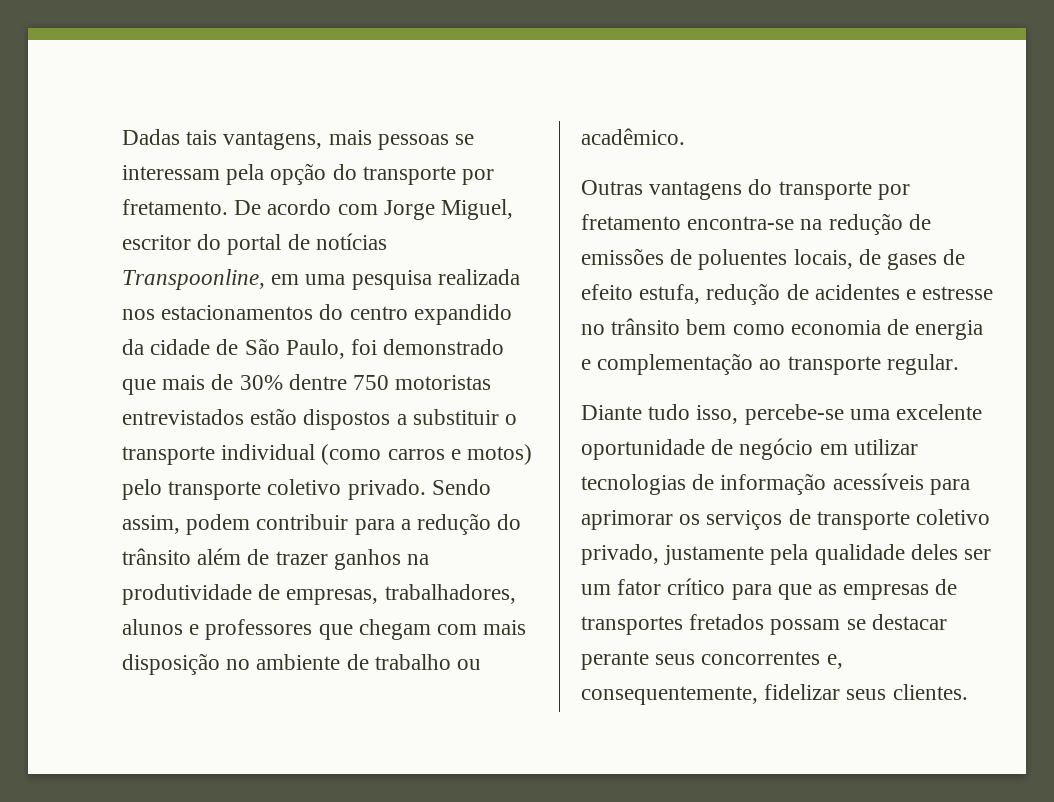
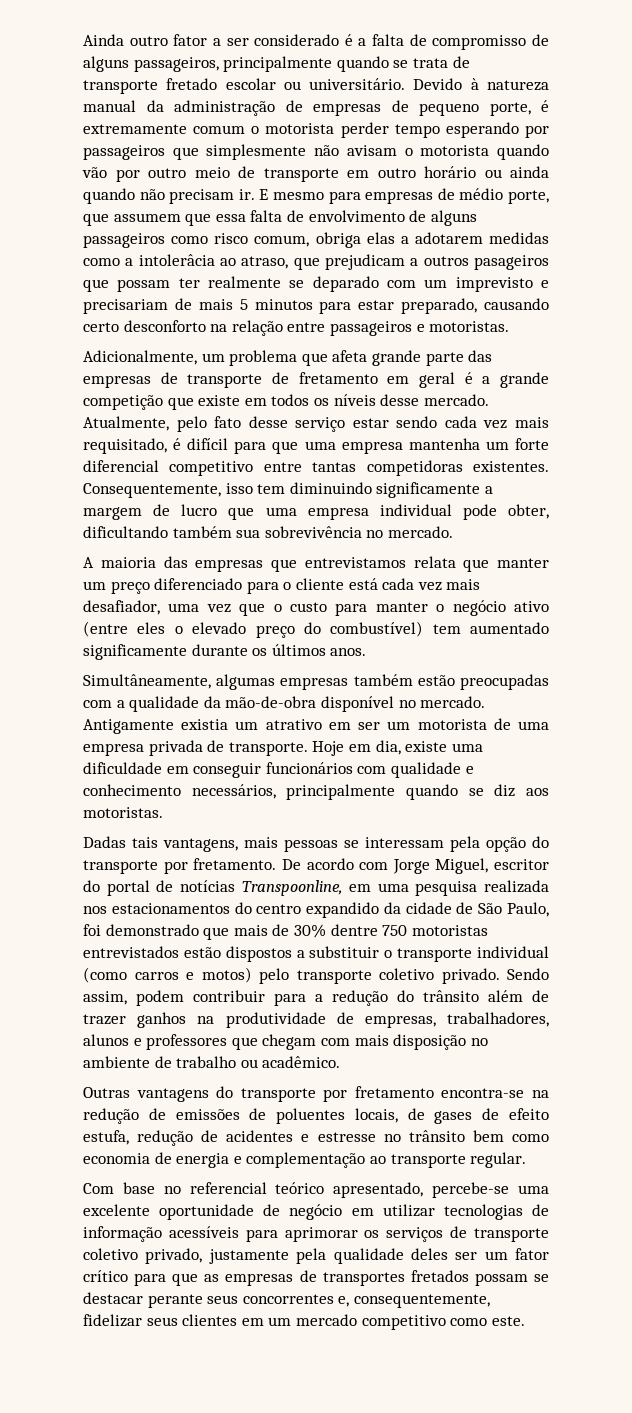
(122, 137) none -> [83,34,549,50] [83,56,470,72] [83,78,549,94] [83,100,549,116] [83,122,549,138] [83,144,549,160] [82,166,549,182] [83,188,549,204] [83,210,477,226] [83,232,549,248] [83,254,549,270] [83,276,549,292] [83,298,549,314] [83,320,510,336] [83,350,493,366] [83,372,549,388] [83,394,489,410] [83,416,549,432] [83,438,549,454] [83,460,549,476] [83,482,493,498] [83,504,549,520] [83,526,453,538] [83,556,549,572] [83,578,481,594] [83,600,549,616] [83,621,549,638] [83,644,367,660] [83,674,549,690] [83,696,486,712] [83,718,549,734] [83,740,483,756] [83,762,474,778] [83,784,549,800] [83,807,163,818] Ainda outro fator a ser considerado é a falta de compromisso de alguns passageiros, principalmente quando se trata de transporte fretado escolar ou universitário. Devido à natureza manual da administração de empresas de pequeno porte, é extremamente comum o motorista perder tempo esperando por passageiros que simplesmente não avisam o motorista quando vão por outro meio de transporte em outro horário ou ainda quando não precisam ir. E mesmo para empresas de médio porte, que assumem que essa falta de envolvimento de alguns passageiros como risco comum, obriga elas a adotarem medidas como a intolerâcia ao atraso, que prejudicam a outros pasageiros que possam ter realmente se deparado com um imprevisto e precisariam de mais 5 minutos para estar preparado, causando certo desconforto na relação entre passageiros e motoristas. // Adicionalmente, um problema que afeta grande parte das empresas de transporte de fretamento em geral é a grande competição que existe em todos os níveis desse mercado. Atualmente, pelo fato desse serviço estar sendo cada vez mais requisitado, é difícil para que uma empresa mantenha um forte diferencial competitivo entre tantas competidoras existentes. Consequentemente, isso tem diminuindo significamente a margem de lucro que uma empresa individual pode obter, dificultando também sua sobrevivência no mercado. // A maioria das empresas que entrevistamos relata que manter um preço diferenciado para o cliente está cada vez mais desafiador, uma vez que o custo para manter o negócio ativo (entre eles o elevado preço do combustível) tem aumentado significamente durante os últimos anos. // Simultâneamente, algumas empresas também estão preocupadas com a qualidade da mão-de-obra disponível no mercado. Antigamente existia um atrativo em ser um motorista de uma empresa privada de transporte. Hoje em dia, existe uma dificuldade em conseguir funcionários com qualidade e conhecimento necessários, principalmente quando se diz aos motoristas. //
[581,404,739,424] Diante tudo isso, -> [83,1182,424,1198] Com base no referencial teórico apresentado,
[892,684,968,700] clientes. -> [182,1314,525,1330] clientes em um mercado competitivo como este.

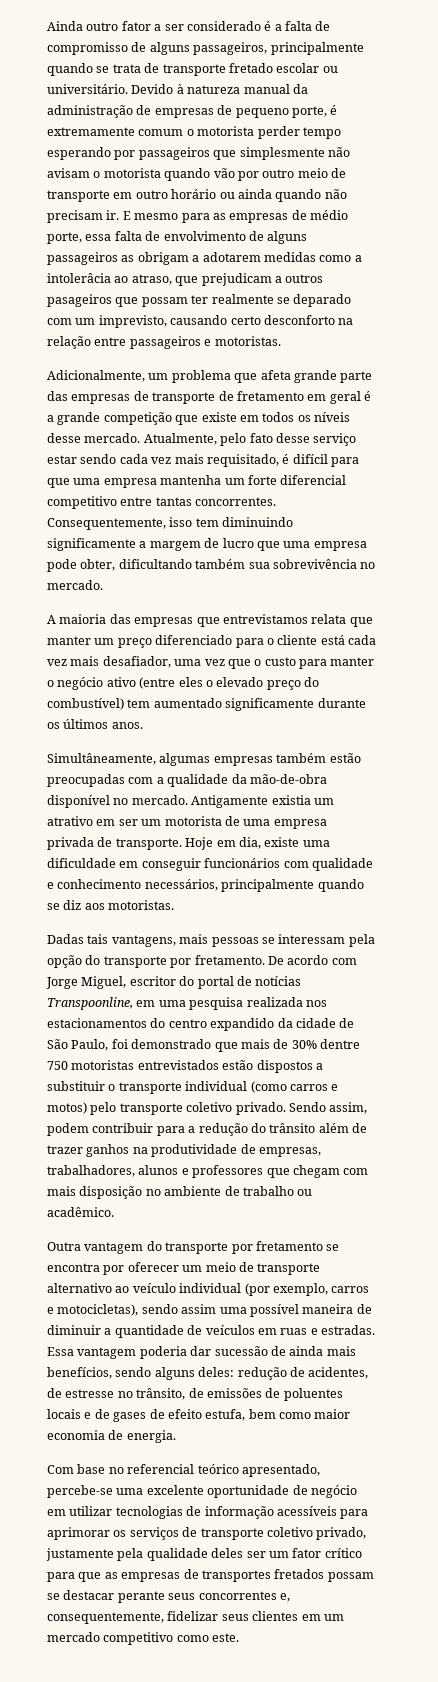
(361, 197) none -> [212,213,226,220] as
[83,213,212,226] que assumem que -> (82, 238) none
[171,232,395,248] como risco comum, obriga elas -> [121,252,189,265] as obrigam
[455,277,549,292] [83,298,478,314] imprevisto e precisariam de mais 5 minutos para estar preparado, -> [98,315,167,328] imprevisto,
[366,460,549,476] competidoras existentes. -> [195,497,277,506] concorrentes.
[379,504,452,516] individual -> (367, 546) none
[83,1087,209,1102] Outras vantagens -> [47,1242,144,1254] Outra vantagem
[441,1088,549,1098] [83,1108,139,1124] encontra-se na redução -> [326,1244,340,1251] [47,1262,321,1275] [47,1283,370,1296] [47,1304,372,1317] [47,1325,375,1338] [47,1346,356,1359] [47,1367,369,1380] [47,1388,186,1400] se encontra por oferecer um meio de transporte alternativo ao veículo individual (por exemplo, carros e motocicletas), sendo assim uma possível maneira de diminuir a quantidade de veículos em ruas e estradas. Essa vantagem poderia dar sucessão de ainda mais benefícios, sendo alguns deles: redução de acidentes, de estresse no trânsito,
[354,1108,398,1123] locais, -> [47,1409,92,1419] locais e
[137,1130,465,1146] redução de acidentes e estresse no trânsito -> (246, 1415) none
(549, 1138) none -> [314,1409,351,1419] maior
[176,1152,527,1168] energia e complementação ao transporte regular. -> [126,1430,176,1443] energia.

